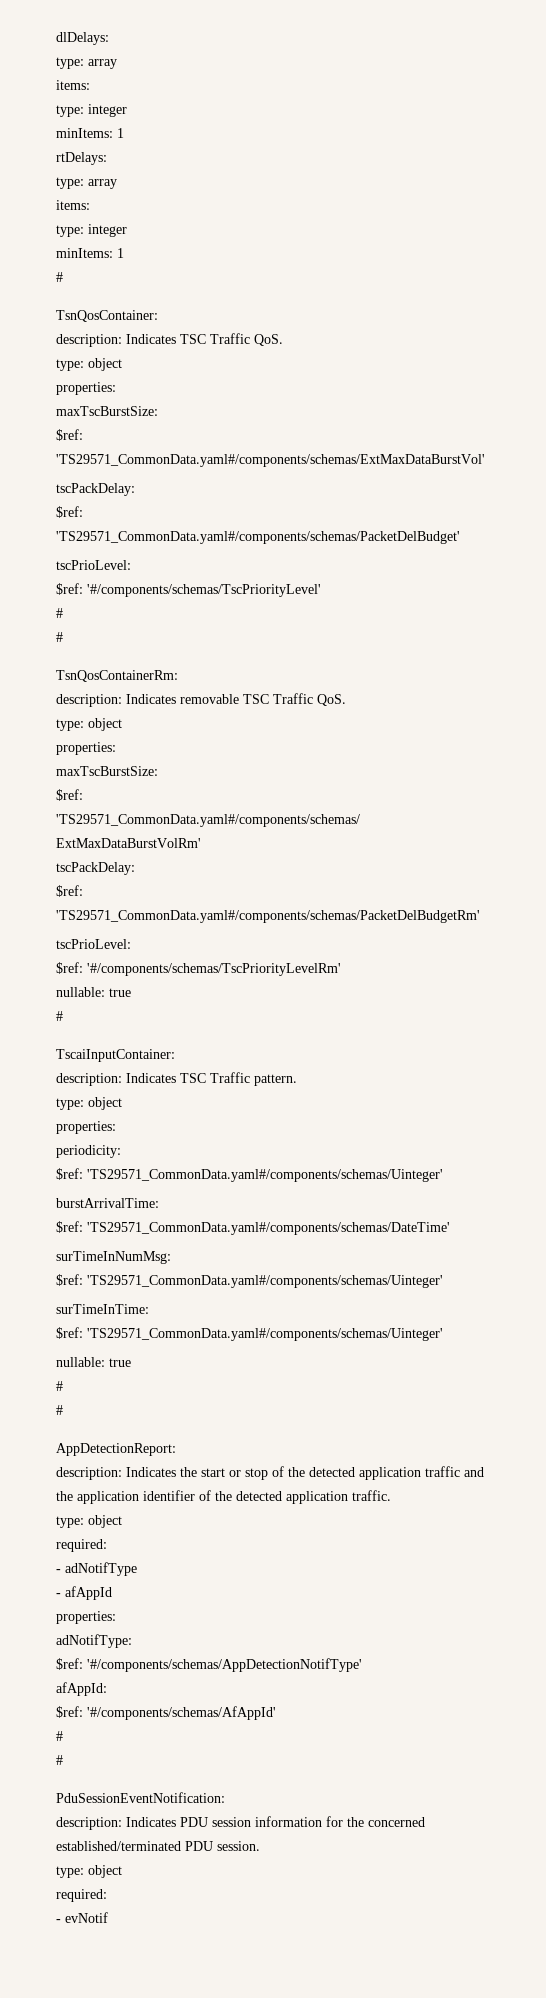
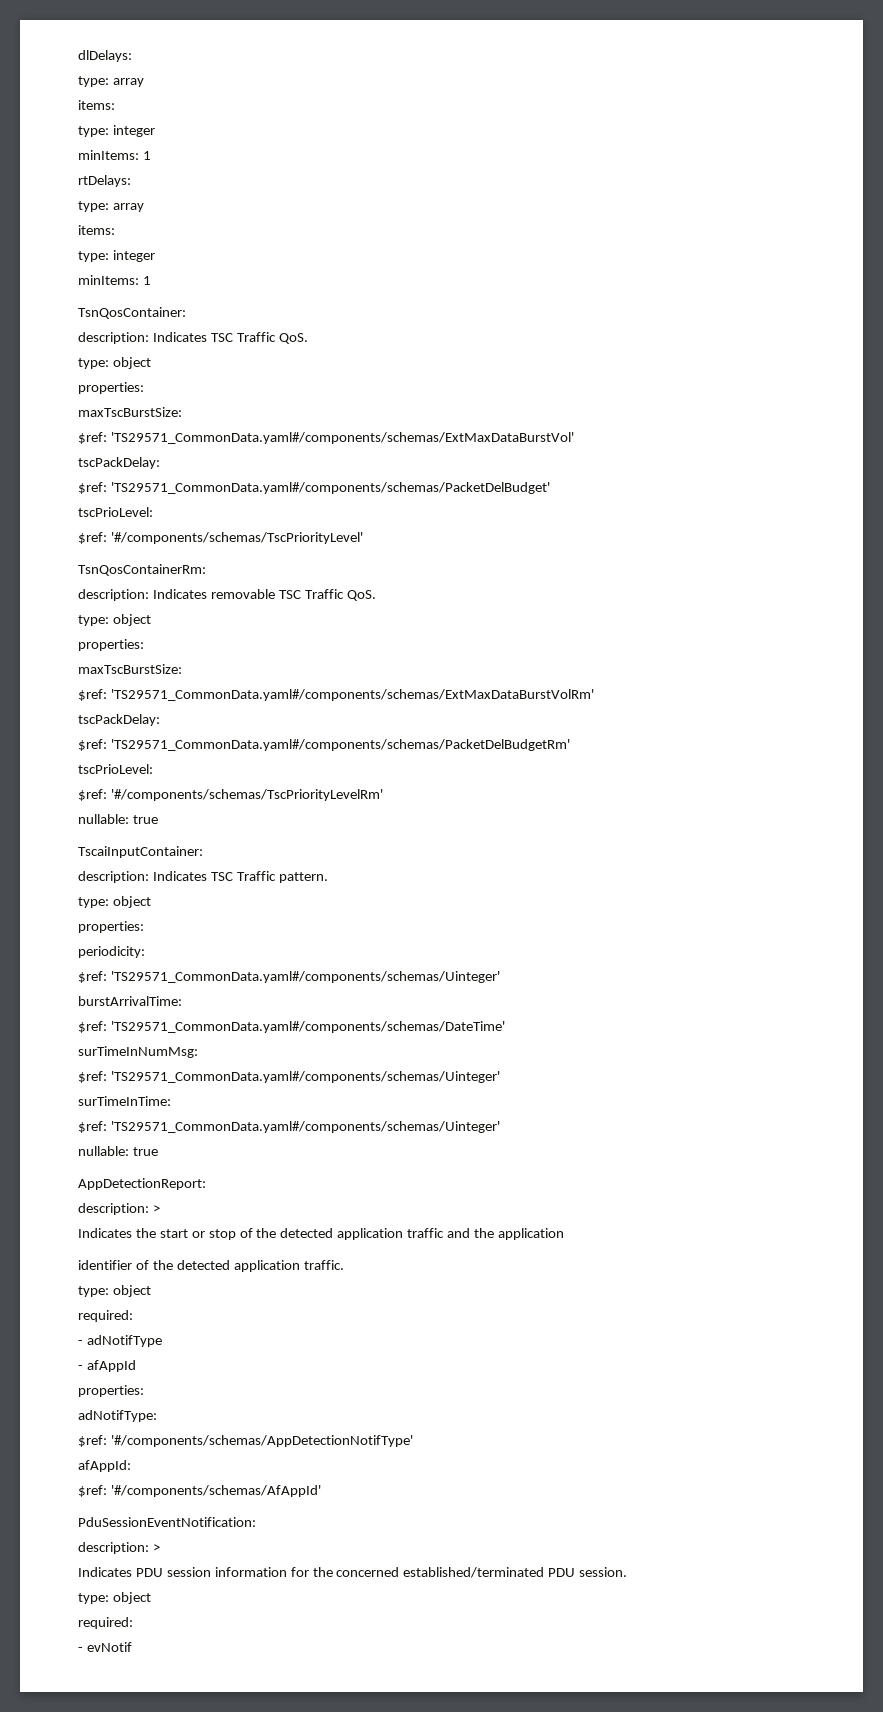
[56,272,63,282] // # -> (151, 280) none
[56,608,63,618] [56,632,63,642] // # // # -> (363, 538) none
[56,1011,63,1021] // # -> (158, 819) none
[56,1381,63,1391] [56,1405,63,1415] // # // # -> (158, 1151) none
(122, 1473) none -> [152,1205,160,1213] > //
(139, 1497) none -> (564, 1234) //
[56,1731,63,1741] [56,1755,63,1765] // # // # -> (321, 1491) none
(122, 1823) none -> [152,1544,160,1552] > //

